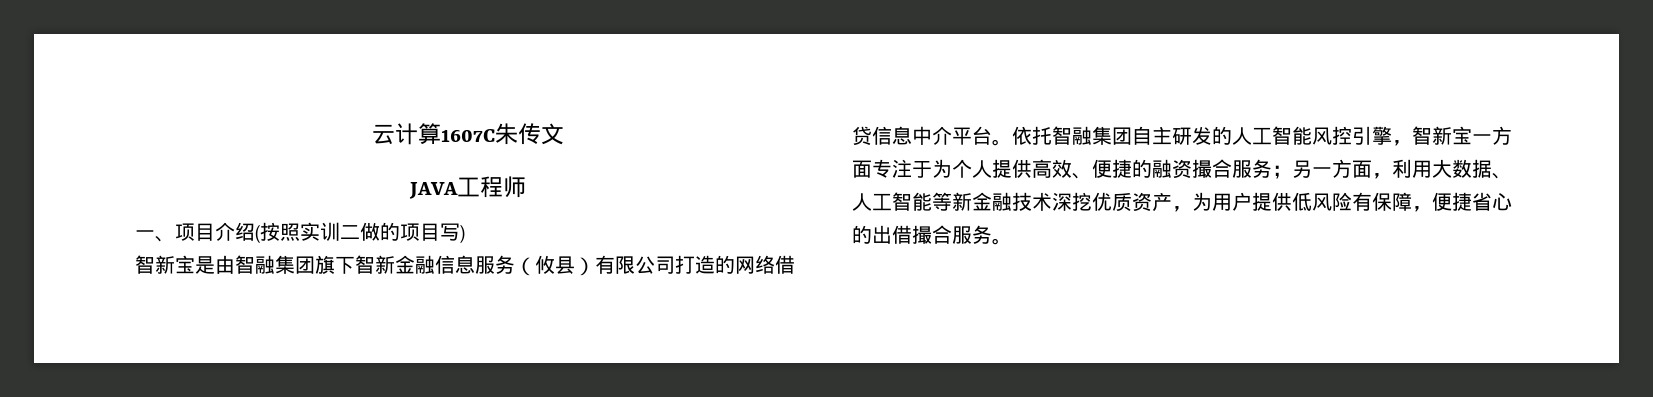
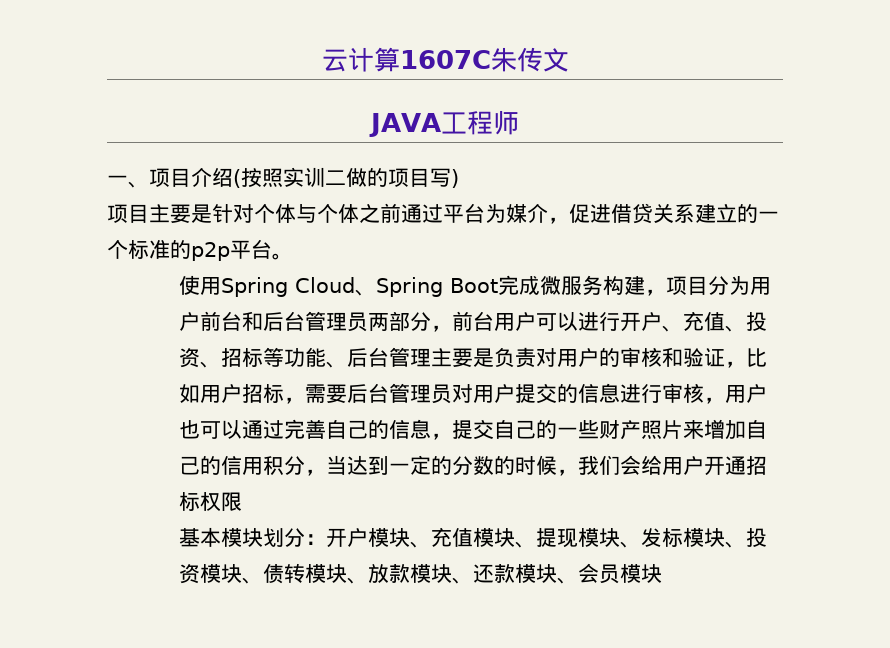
[135,255,795,276] [852,126,1512,146] [852,159,1512,179] [852,192,1512,212] [852,225,1012,245] 智新宝是由智融集团旗下智新金融信息服务（攸县）有限公司打造的网络借贷信息中介平台。依托智融集团自主研发的人工智能风控引擎，智新宝一方面专注于为个人提供高效、便捷的融资撮合服务；另一方面，利用大数据、人工智能等新金融技术深挖优质资产，为用户提供低风险有保障，便捷省心的出借撮合服务。 -> [107,203,779,224] [107,239,293,261] [178,275,771,297] [178,311,767,332] [178,347,767,368] [178,383,767,404] [178,419,767,440] [178,455,767,476] [178,492,242,512] [178,527,767,548] [178,563,662,584] 项目主要是针对个体与个体之前通过平台为媒介，促进借贷关系建立的一个标准的p2p平台。 // 使用Spring Cloud、Spring Boot完成微服务构建，项目分为用户前台和后台管理员两部分，前台用户可以进行开户、充值、投资、招标等功能、后台管理主要是负责对用户的审核和验证，比如用户招标，需要后台管理员对用户提交的信息进行审核，用户也可以通过完善自己的信息，提交自己的一些财产照片来增加自己的信用积分，当达到一定的分数的时候，我们会给用户开通招标权限 // 基本模块划分：开户模块、充值模块、提现模块、发标模块、投资模块、债转模块、放款模块、还款模块、会员模块

